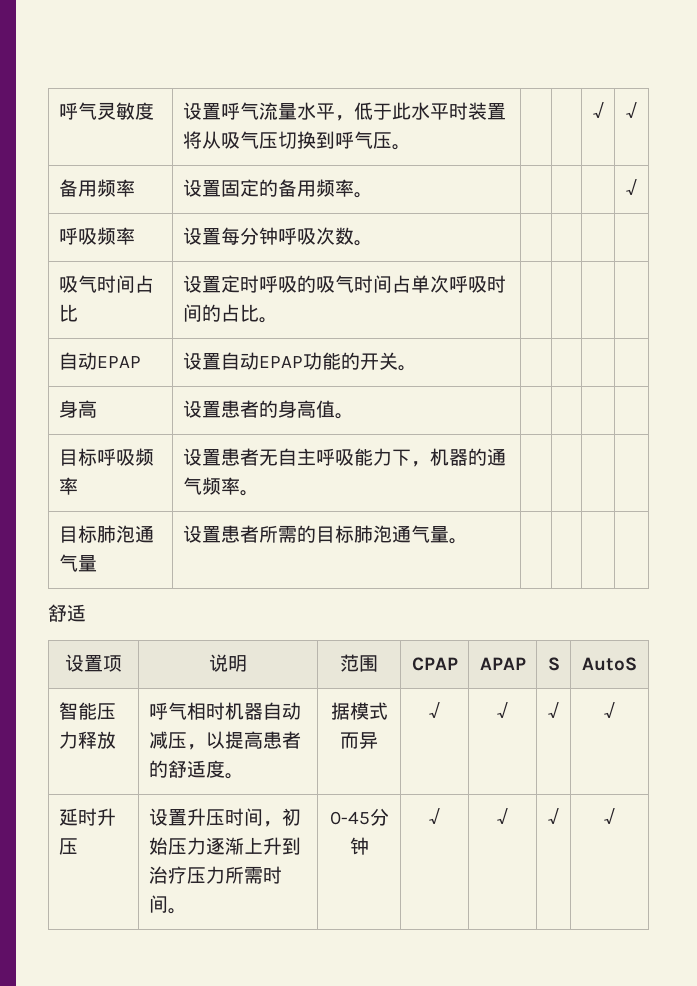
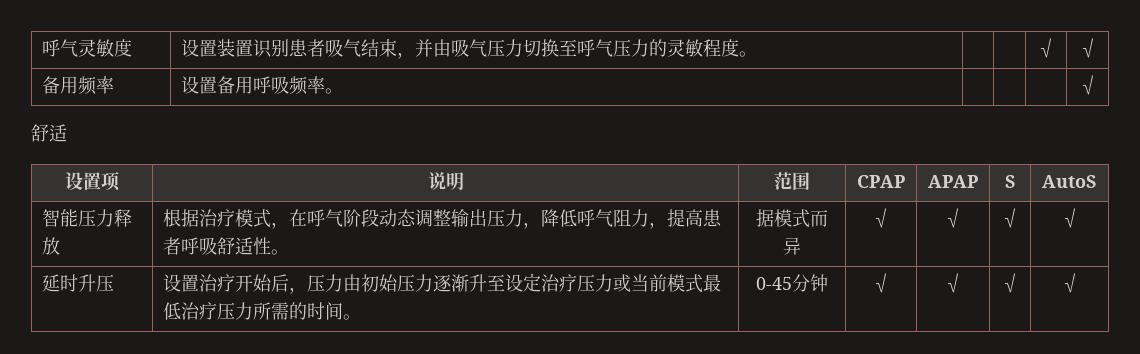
[220,102,506,121] [182,131,392,149] 呼气流量水平，低于此水平时装置将从吸气压切换到呼气压 -> [216,39,739,59] 装置识别患者吸气结束，并由吸气压力切换至呼气压力的灵敏程度
[220,179,316,197] 固定的备用 -> [216,76,289,94] 备用呼吸
[58,227,135,245] [182,227,373,246] [58,275,154,293] [58,304,78,322] [182,275,506,293] [182,304,278,323] [58,352,141,370] [182,352,417,371] [58,400,97,418] [182,400,354,419] [58,448,154,466] [58,477,78,495] [182,448,506,467] [182,477,259,496] [58,525,154,543] [58,554,97,572] [182,525,468,544] // 呼吸频率 | 设置每分钟呼吸次数。 | | | | // 吸气时间占比 | 设置定时呼吸的吸气时间占单次呼吸时间的占比。 | | | | // 自动EPAP | 设置自动EPAP功能的开关。 | | | | // 身高 | 设置患者的身高值。 | | | | // 目标呼吸频率 | 设置患者无自主呼吸能力下，机器的通气频率。 | | | | // 目标肺泡通气量 | 设置患者所需的目标肺泡通气量。 | | | | -> (1097, 85) none
[148,702,301,720] [148,731,301,750] [148,760,225,778] 呼气相时机器自动减压，以提高患者的舒适度 -> [162,209,722,229] [162,237,271,255] 根据治疗模式，在呼气阶段动态调整输出压力，降低呼气阻力，提高患者呼吸舒适性
[186,808,301,827] [148,837,301,855] 升压时间，初始压力逐渐上升到 -> [198,273,721,294] [162,302,181,320] 治疗开始后，压力由初始压力逐渐升至设定治疗压力或当前模式最低
(263, 875) none -> [288,302,307,320] 的

